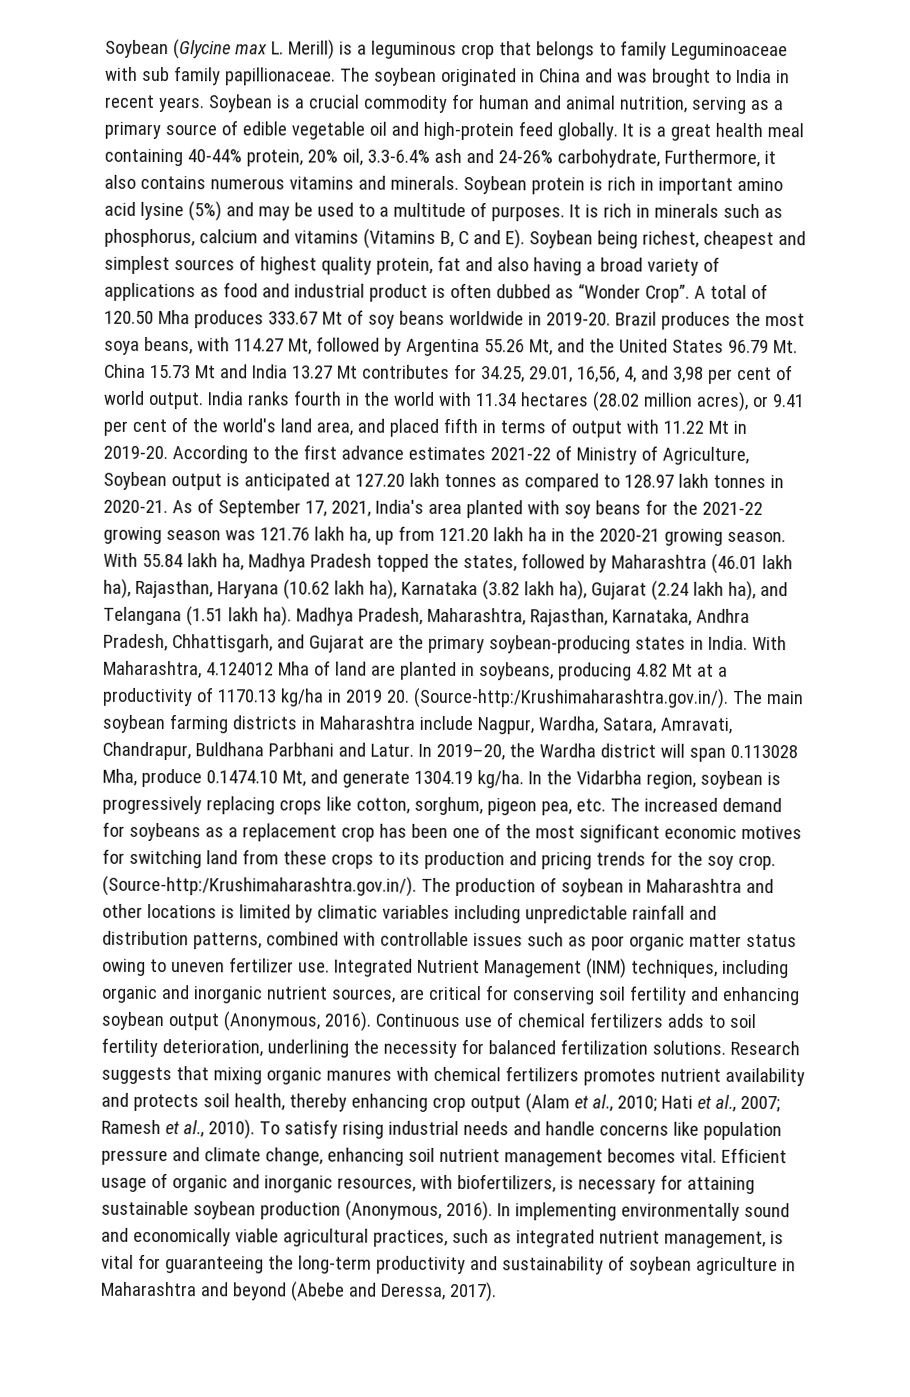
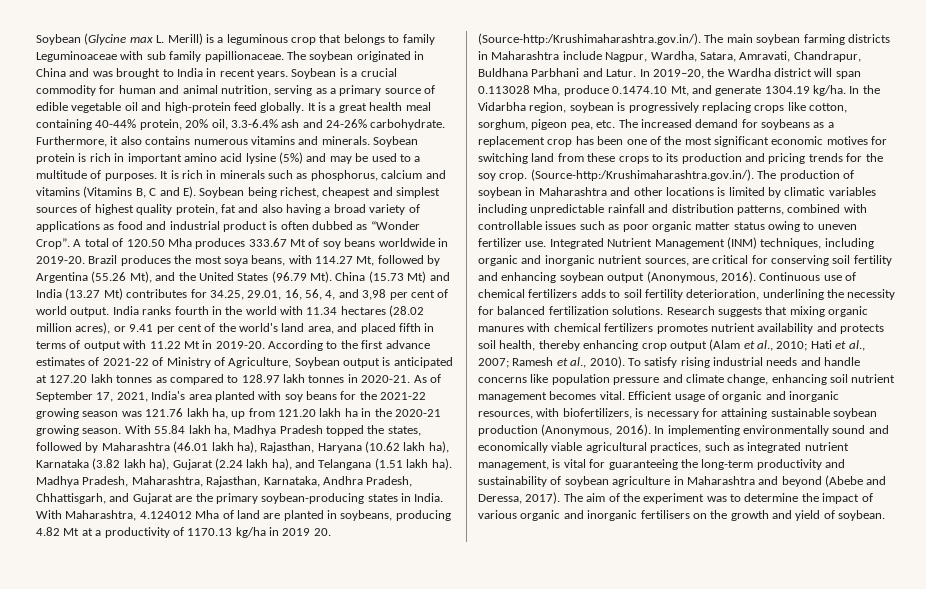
[556,149,660,168] carbohydrate, -> [370,119,446,130] carbohydrate.
[483,339,553,356] 55.26 Mt, -> [91,271,152,283] (55.26 Mt),
[727,339,798,354] [104,363,358,379] 96.79 Mt. China 15.73 Mt and India 13.27 Mt -> [271,271,450,283] [36,288,123,300] (96.79 Mt). China (15.73 Mt) and India (13.27 Mt)
[576,366,620,383] 16,56, -> [284,289,322,300] 16, 56,
(486, 453) none -> [88,357,100,366] of
(497, 1292) none -> [563,493,873,504] [478,510,886,521] The aim of the experiment was to determine the impact of various organic and inorganic fertilisers on the growth and yield of soybean.

